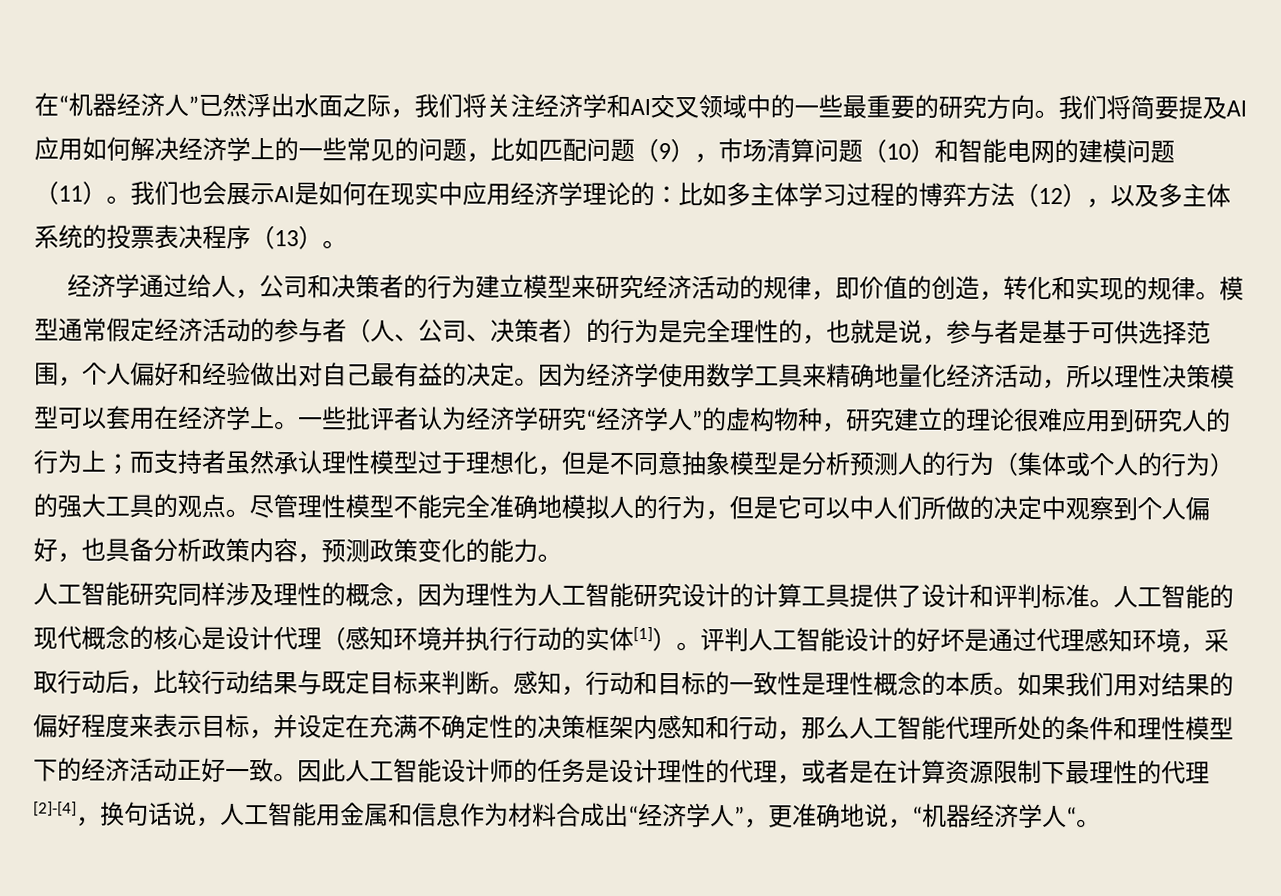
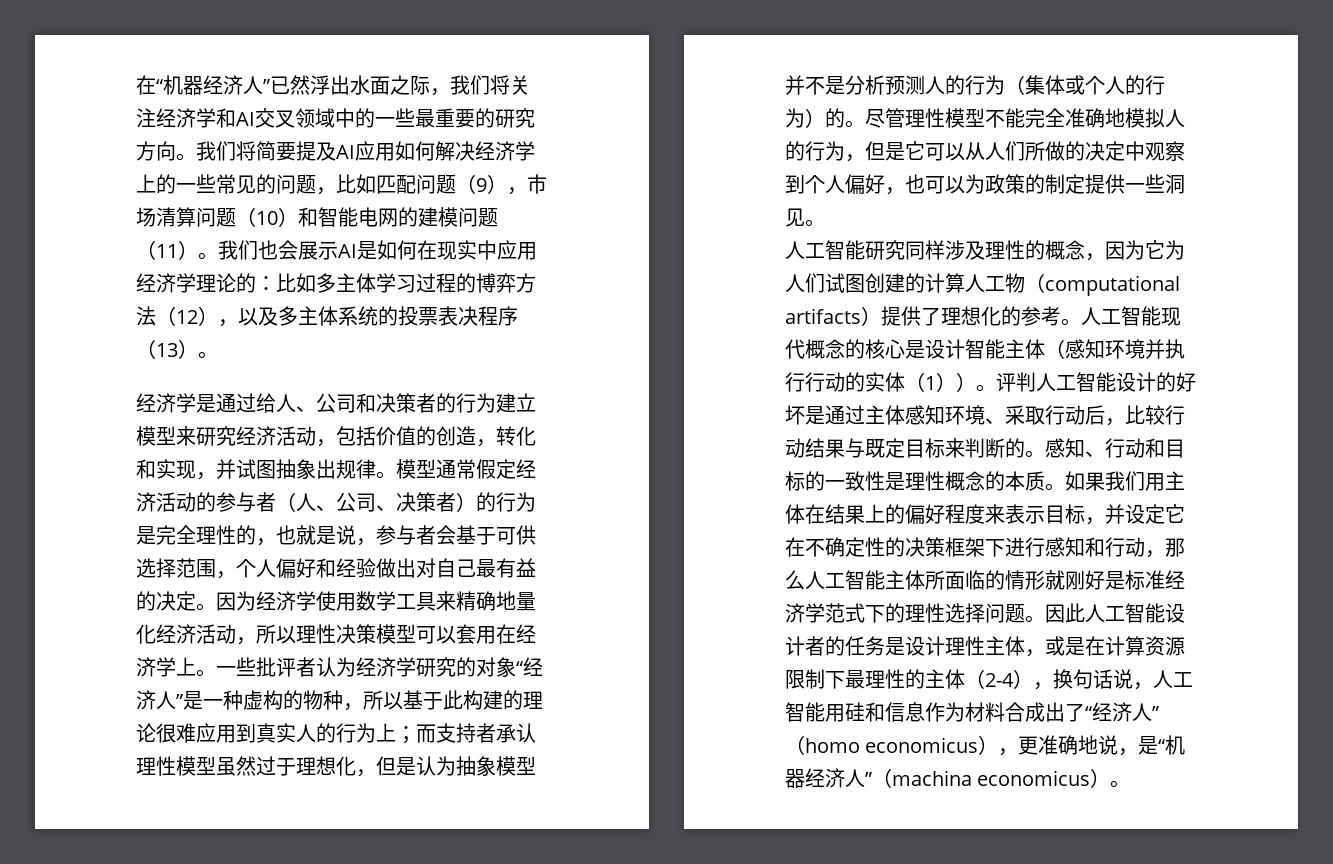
(140, 285) none -> [196,394,216,413] 是
[234,289,260,300] ， -> [296,406,316,412] 、
[738,275,860,301] 的规律，即 -> [316,426,376,447] ，包括
[1122,276,1148,301] 的 -> [196,459,336,480] ，并试图抽象出
[1018,320,1043,344] 是 -> [436,525,456,545] 会
[586,406,943,433] “经济学人”的虚构物种，研究建立 -> [456,657,543,677] [136,690,503,711] 的对象“经济人”是一种虚构的物种，所以基于此构建
[1134,408,1183,433] 研究 -> [256,723,296,743] 真实
[225,450,274,475] 虽然 -> (496, 733) none
(418, 462) none -> [216,756,256,776] 虽然
[609,451,682,476] 不同意 -> [416,756,456,776] 认为
(778, 463) none -> [785,75,825,95] 并不
[57,493,226,518] 强大工具的观点 -> (845, 118) none
[849,495,874,520] 中 -> [965,142,985,160] 从
[105,537,538,564] 具备分析政策内容，预测政策变化的能力 -> [925,174,1185,194] [785,208,805,227] 可以为政策的制定提供一些洞见
[465,582,1090,609] 理性为人工智能研究设计的计算工具提供了设计和评判标准 -> [1145,240,1185,260] [785,273,1180,296] [785,306,1061,326] 它为人们试图创建的计算人工物（computational artifacts）提供了理想化的参考
[1209,584,1234,609] 的 -> (1161, 316) none
[273,626,322,651] 代理 -> [965,339,1045,359] 智能主体
[633,626,653,643] [1] -> [905,372,956,392] （1）
[1036,627,1205,654] 代理感知环境， -> [865,405,1005,425] 主体感知环境、
[489,670,586,696] 。感知， -> [1005,438,1105,458] 的。感知、
[1137,672,1210,697] 对结果 -> [1165,471,1185,490] [785,504,885,524] 主体在结果上
[345,714,418,739] 在充满 -> [1165,504,1185,523] [785,537,805,557] 它在
[633,714,658,740] 内 -> [985,537,1045,557] 下进行
[945,715,1234,741] [33,757,274,783] 代理所处的条件和理性模型下的经济活动正好一致 -> [885,570,1185,590] [785,603,1025,623] 主体所面临的情形就刚好是标准经济学范式下的理性选择问题
[489,758,514,783] 师 -> [805,636,825,656] 者
[705,759,850,785] 的代理，或者 -> [985,636,1065,657] 主体，或
[1161,760,1210,785] [33,801,77,817] 代理[2]-[4] -> [925,669,1033,689] 主体（2-4）
[340,802,389,827] 金属 -> [845,702,865,721] 硅
[628,802,745,828] “经济学人” -> [1065,702,1159,722] [785,735,999,755] 了“经济人”（homo economicus）
[912,803,1077,828] “机器经济学人“ -> [1138,735,1186,755] [785,768,1111,788] 是“机器经济人”（machina economicus）

